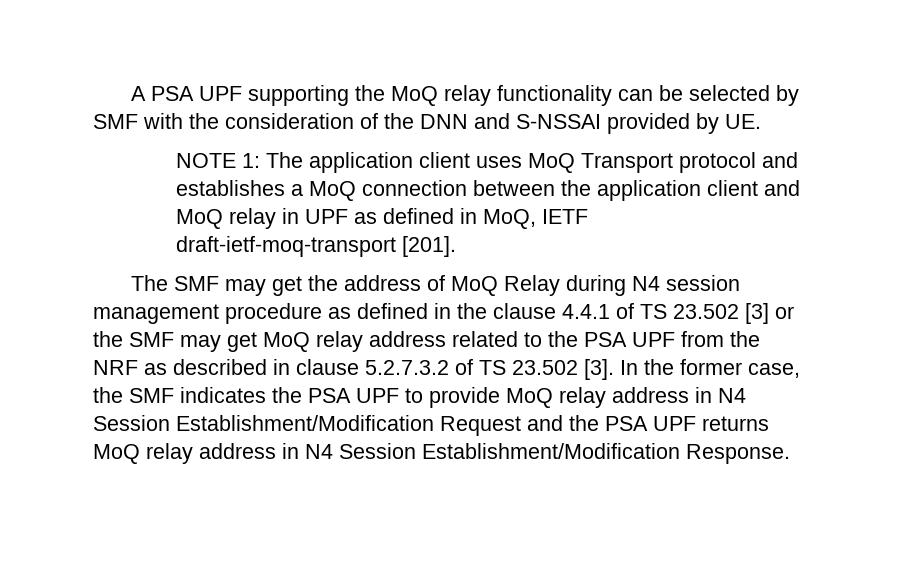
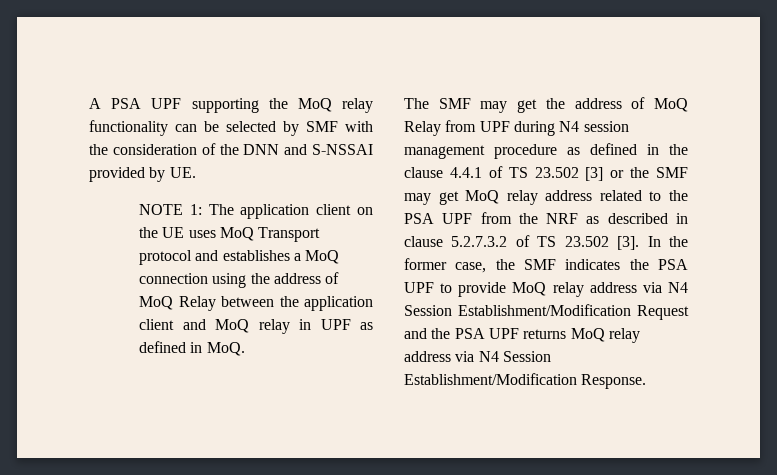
(471, 160) none -> [357,207,373,215] [139,227,185,238] on the UE
(468, 188) none -> [212,272,340,288] [139,296,216,311] using the address of MoQ Relay
[483,209,589,229] [176,236,457,257] MoQ, IETF draft-ietf-moq-transport [201]. -> [206,342,245,356] MoQ.
(561, 285) none -> [445,120,510,132] from UPF
[695,387,712,403] in -> [642,282,662,293] via
[282,443,299,459] in -> [455,351,475,362] via

